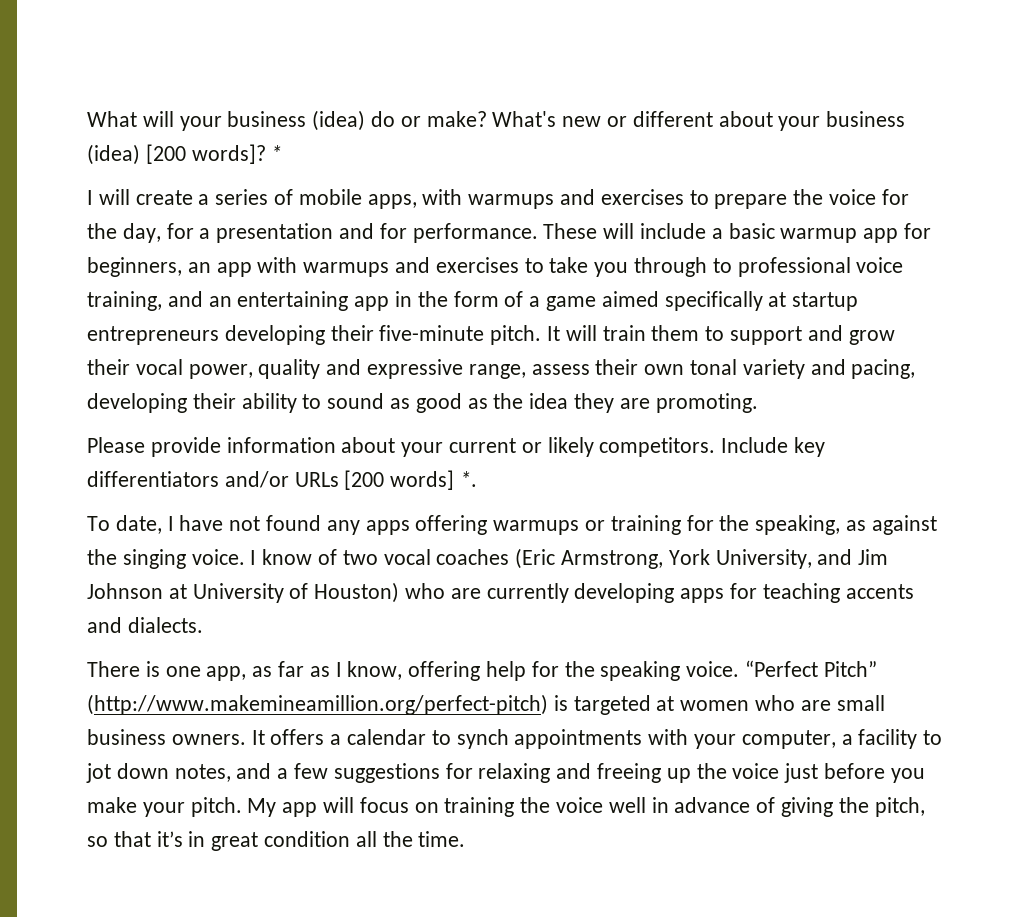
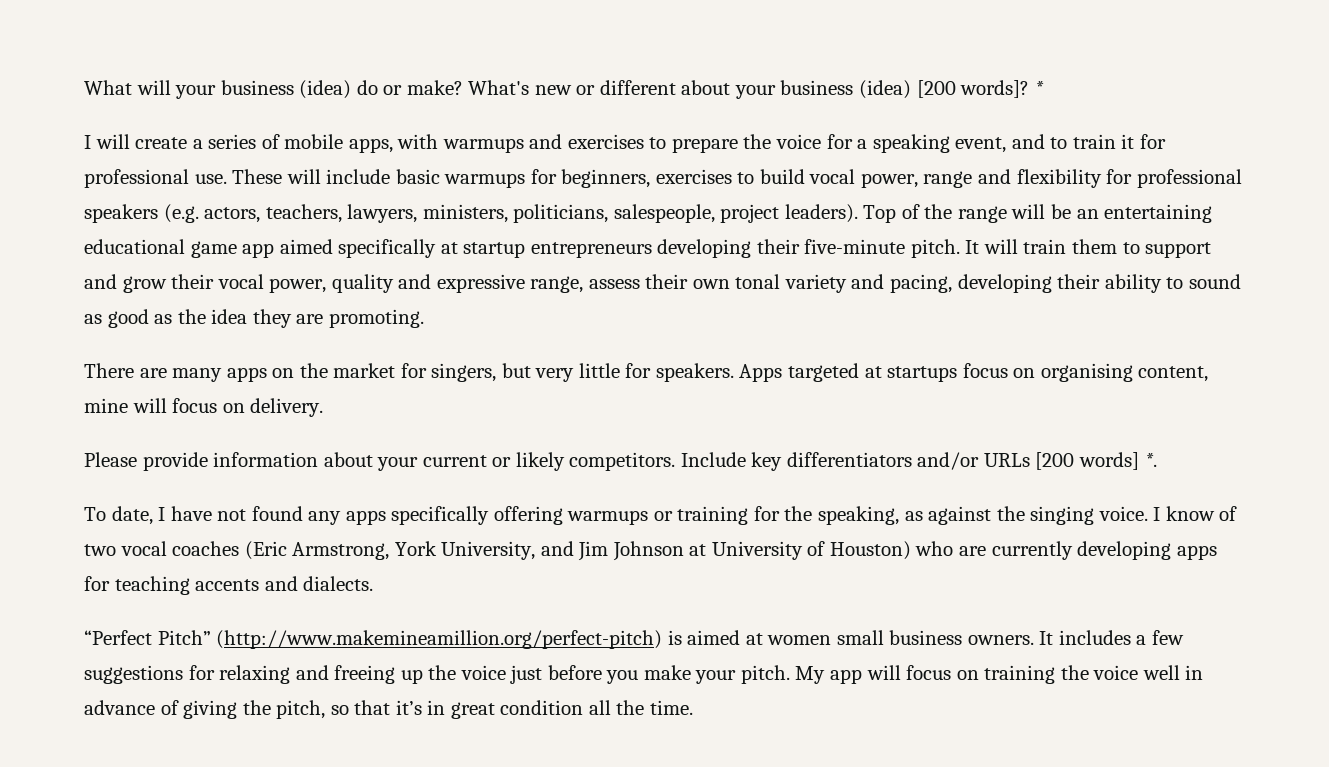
[87,223,932,243] [87,257,904,277] [87,291,597,311] the day, for a presentation and for performance. These will include a basic warmup app for beginners, an app with warmups and exercises to take you through to professional voice training, and an entertaining app in the form of a game -> [857,134,1166,153] [84,169,1242,188] [84,204,1213,223] [84,239,275,258] a speaking event, and to train it for professional use. These will include basic warmups for beginners, exercises to build vocal power, range and flexibility for professional speakers (e.g. actors, teachers, lawyers, ministers, politicians, salespeople, project leaders). Top of the range will be an entertaining educational game app
(758, 403) none -> [84,363,1209,382] [84,398,324,417] // There are many apps on the market for singers, but very little for speakers. Apps targeted at startups focus on organising content, mine will focus on delivery.
(410, 527) none -> [391,506,490,525] specifically
[87,661,740,681] There is one app, as far as I know, offering help for the speaking voice. -> (374, 583) none
[573,695,651,715] targeted -> [687,630,741,645] aimed
[755,695,831,711] who are -> (832, 640) none
[270,729,943,749] [86,763,272,783] offers a calendar to synch appointments with your computer, a facility to jot down notes, and -> [1058,630,1131,645] includes

